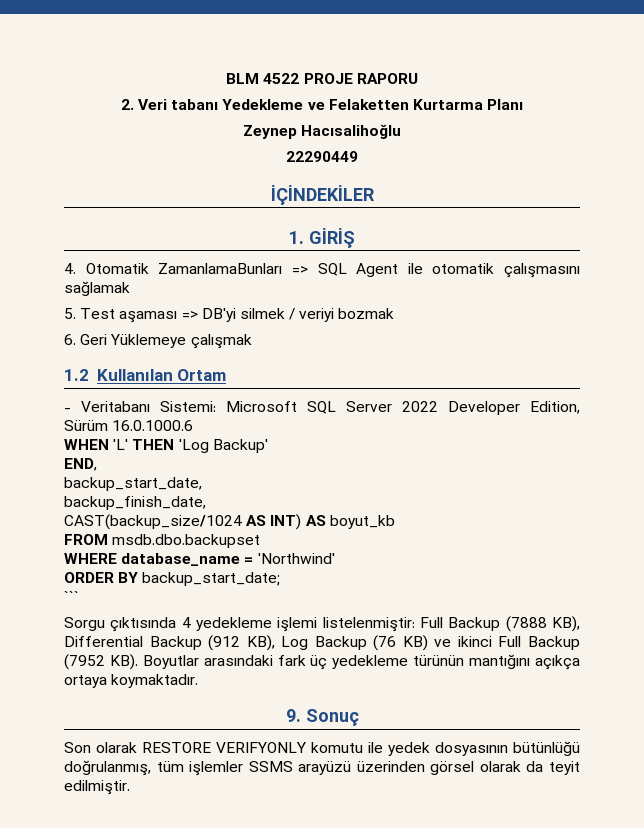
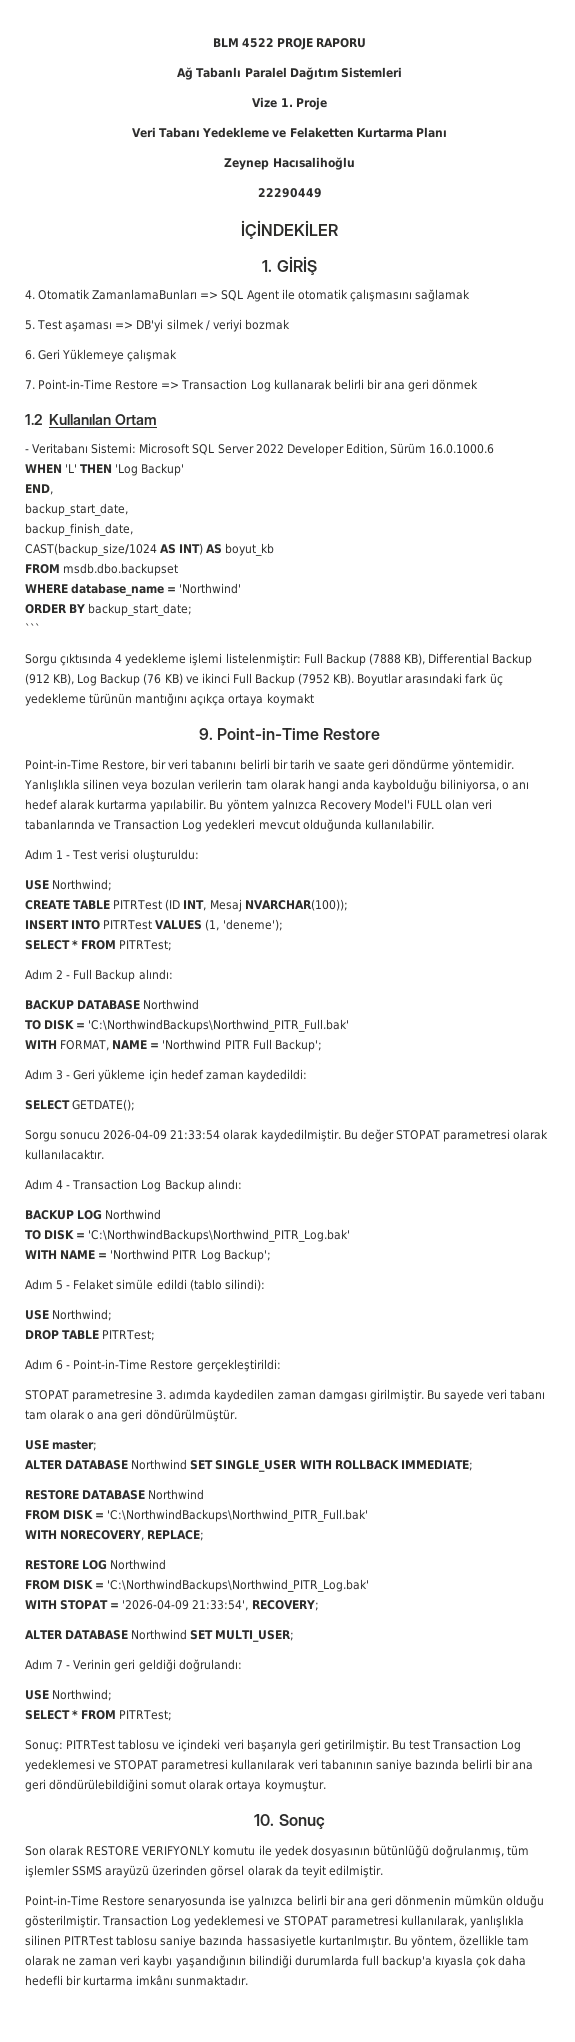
[120,99,219,110] 2. Veri tabanı -> [177,67,402,80] [252,97,327,110] [132,127,201,138] Ağ Tabanlı Paralel Dağıtım Sistemleri // Vize 1. Proje // Veri Tabanı
(252, 341) none -> [25,379,479,392] // 7. Point-in-Time Restore => Transaction Log kullanarak belirli bir ana geri dönmek
[111,674,199,688] [285,709,301,722] koymaktadır. // 9. -> [266,693,314,706] [198,728,381,740] [25,759,515,772] [24,779,530,792] [25,799,493,812] [25,819,434,832] [25,849,199,862] [25,879,113,891] [25,899,348,912] [25,919,283,931] [25,940,173,951] [25,969,173,982] [25,999,200,1010] [25,1019,350,1032] [25,1039,322,1052] [25,1069,307,1082] [25,1099,136,1111] [25,1129,549,1142] [25,1149,104,1160] [25,1179,242,1192] [25,1209,162,1220] [25,1229,351,1242] [25,1249,271,1262] [25,1279,265,1291] [25,1309,113,1321] [25,1330,156,1341] [25,1359,281,1372] [25,1389,546,1402] [25,1409,237,1422] [25,1440,98,1451] [25,1459,473,1472] [25,1489,205,1500] [25,1509,369,1522] [25,1530,205,1541] [25,1559,167,1570] [25,1579,370,1592] [25,1600,319,1611] [25,1629,295,1642] [25,1659,242,1672] [25,1689,113,1701] [25,1710,173,1721] [25,1739,522,1752] [25,1759,534,1772] [25,1779,326,1792] [254,1814,275,1826] koymakt // 9. Point-in-Time Restore // Point-in-Time Restore, bir veri tabanını belirli bir tarih ve saate geri döndürme yöntemidir. Yanlışlıkla silinen veya bozulan verilerin tam olarak hangi anda kaybolduğu biliniyorsa, o anı hedef alarak kurtarma yapılabilir. Bu yöntem yalnızca Recovery Model'i FULL olan veri tabanlarında ve Transaction Log yedekleri mevcut olduğunda kullanılabilir. // Adım 1 - Test verisi oluşturuldu: // USE Northwind; // CREATE TABLE PITRTest (ID INT, Mesaj NVARCHAR(100)); // INSERT INTO PITRTest VALUES (1, 'deneme'); // SELECT * FROM PITRTest; // Adım 2 - Full Backup alındı: // BACKUP DATABASE Northwind // TO DISK = 'C:\NorthwindBackups\Northwind_PITR_Full.bak' // WITH FORMAT, NAME = 'Northwind PITR Full Backup'; // Adım 3 - Geri yükleme için hedef zaman kaydedildi: // SELECT GETDATE(); // Sorgu sonucu 2026-04-09 21:33:54 olarak kaydedilmiştir. Bu değer STOPAT parametresi olarak kullanılacaktır. // Adım 4 - Transaction Log Backup alındı: // BACKUP LOG Northwind // TO DISK = 'C:\NorthwindBackups\Northwind_PITR_Log.bak' // WITH NAME = 'Northwind PITR Log Backup'; // Adım 5 - Felaket simüle edildi (tablo silindi): // USE Northwind; // DROP TABLE PITRTest; // Adım 6 - Point-in-Time Restore gerçekleştirildi: // STOPAT parametresine 3. adımda kaydedilen zaman damgası girilmiştir. Bu sayede veri tabanı tam olarak o ana geri döndürülmüştür. // USE master; // ALTER DATABASE Northwind SET SINGLE_USER WITH ROLLBACK IMMEDIATE; // RESTORE DATABASE Northwind // FROM DISK = 'C:\NorthwindBackups\Northwind_PITR_Full.bak' // WITH NORECOVERY, REPLACE; // RESTORE LOG Northwind // FROM DISK = 'C:\NorthwindBackups\Northwind_PITR_Log.bak' // WITH STOPAT = '2026-04-09 21:33:54', RECOVERY; // ALTER DATABASE Northwind SET MULTI_USER; // Adım 7 - Verinin geri geldiği doğrulandı: // USE Northwind; // SELECT * FROM PITRTest; // Sonuç: PITRTest tablosu ve içindeki veri başarıyla geri getirilmiştir. Bu test Transaction Log yedeklemesi ve STOPAT parametresi kullanılarak veri tabanının saniye bazında belirli bir ana geri döndürülebildiğini somut olarak ortaya koymuştur. // 10.
(130, 787) none -> [25,1895,545,1908] [25,1915,524,1928] [25,1935,530,1948] [25,1955,527,1968] [25,1975,249,1986] // Point-in-Time Restore senaryosunda ise yalnızca belirli bir ana geri dönmenin mümkün olduğu gösterilmiştir. Transaction Log yedeklemesi ve STOPAT parametresi kullanılarak, yanlışlıkla silinen PITRTest tablosu saniye bazında hassasiyetle kurtarılmıştır. Bu yöntem, özellikle tam olarak ne zaman veri kaybı yaşandığının bilindiği durumlarda full backup'a kıyasla çok daha hedefli bir kurtarma imkânı sunmaktadır.

